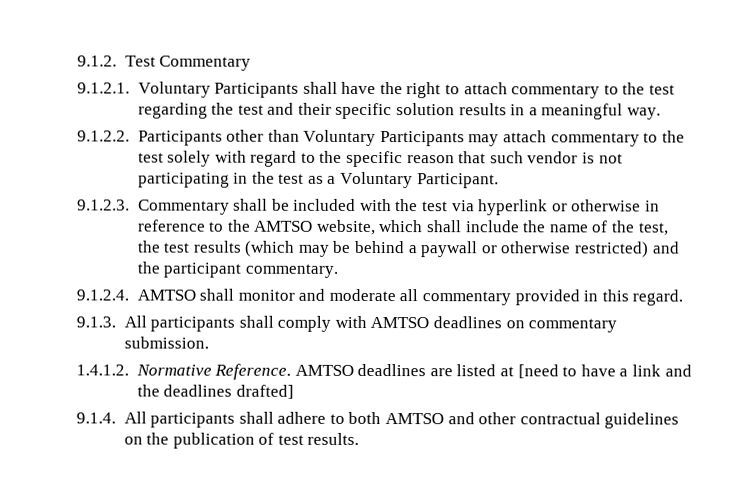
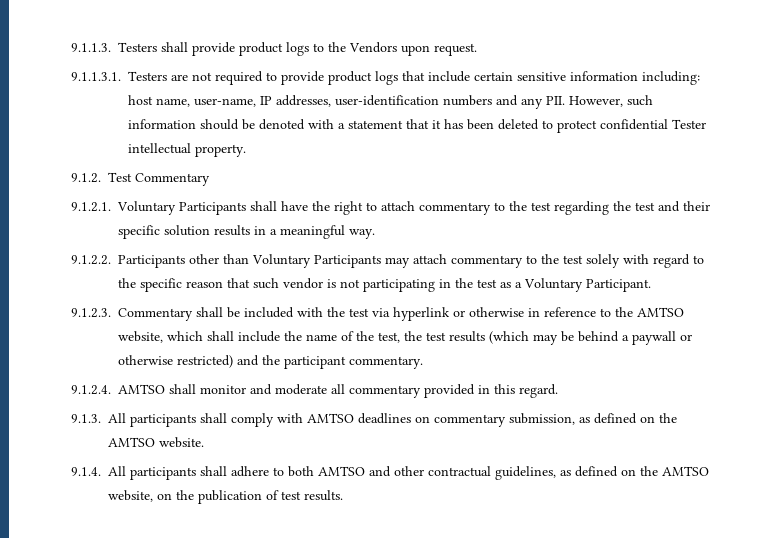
(77, 61) none -> [71,42,477,56] [71,71,700,85] [128,95,653,109] [128,119,706,133] [128,143,246,157] 9.1.1.3. Testers shall provide product logs to the Vendors upon request. // 9.1.1.3.1. Testers are not required to provide product logs that include certain sensitive information including: host name, user-name, IP addresses, user-identification numbers and any PII. However, such information should be denoted with a statement that it has been deleted to protect confidential Tester intellectual property. //
[123,336,209,349] [76,363,692,380] [136,384,294,399] submission. // 1.4.1.2. Normative Reference. AMTSO deadlines are listed at [need to have a link and the deadlines drafted] -> [509,413,677,425] [108,437,204,448] submission, as defined on the AMTSO website.
[604,412,680,429] guidelines -> [495,466,709,480] [108,490,153,502] guidelines, as defined on the AMTSO website,

